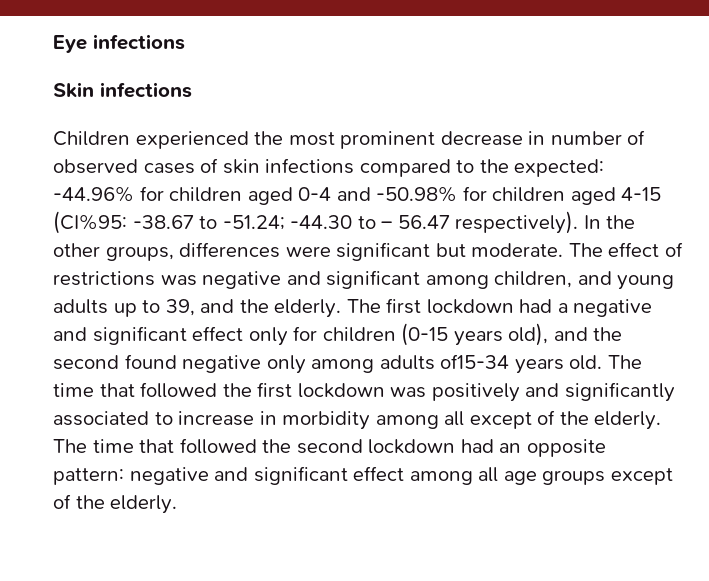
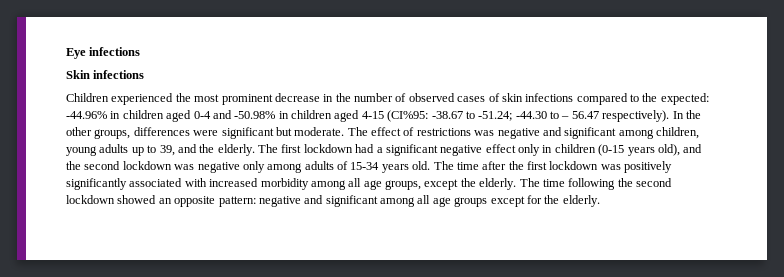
(546, 138) none -> [335,93,351,102] the
[139,186,164,201] for -> [110,111,121,119] in
[462,186,487,201] for -> [278,111,289,119] in
[577,271,612,285] and -> (699, 133) none
[573,299,653,317] [53,326,187,345] negative and significant -> [385,144,483,156] significant negative
[293,326,318,341] for -> [542,145,553,153] in
[124,354,177,369] found -> [122,161,195,170] lockdown was
[440,354,510,369] of15-34 -> [337,161,380,170] of 15-34
[99,382,218,398] that followed -> [482,161,507,170] after
[525,383,560,397] and -> (673, 167) none
[154,410,556,430] to increase in morbidity among all except of -> [184,178,459,190] with increased morbidity among all age groups, except
[139,438,494,454] that followed the second lockdown had -> [568,178,672,190] [66,195,157,204] following the second lockdown showed
[353,466,405,481] effect -> (378, 201) none
[53,494,71,509] of -> [526,195,542,204] for

